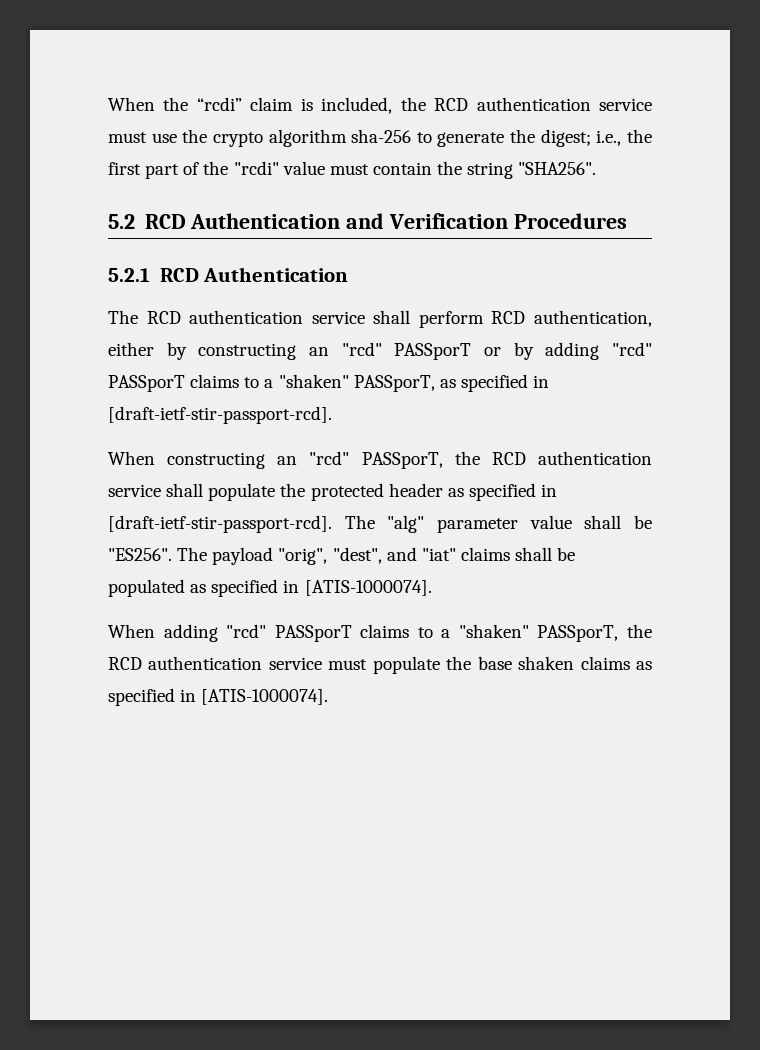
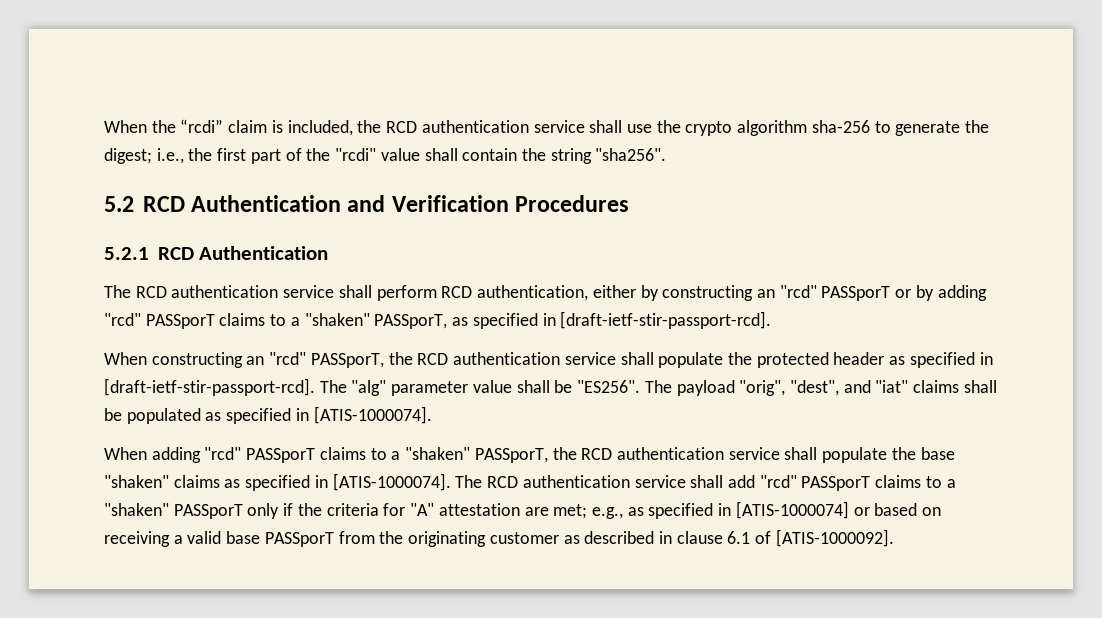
[108,132,147,143] must -> [589,120,623,133] shall
[329,164,369,175] must -> [424,148,458,161] shall
[518,162,597,175] "SHA256". -> [595,148,667,161] "sha256".
[328,659,368,670] must -> [784,447,818,460] shall
[518,656,575,670] shaken -> [104,475,169,488] "shaken"
(329, 697) none -> [455,475,956,491] [104,501,942,519] [104,529,894,547] The RCD authentication service shall add "rcd" PASSporT claims to a "shaken" PASSporT only if the criteria for "A" attestation are met; e.g., as specified in [ATIS-1000074] or based on receiving a valid base PASSporT from the originating customer as described in clause 6.1 of [ATIS-1000092].

